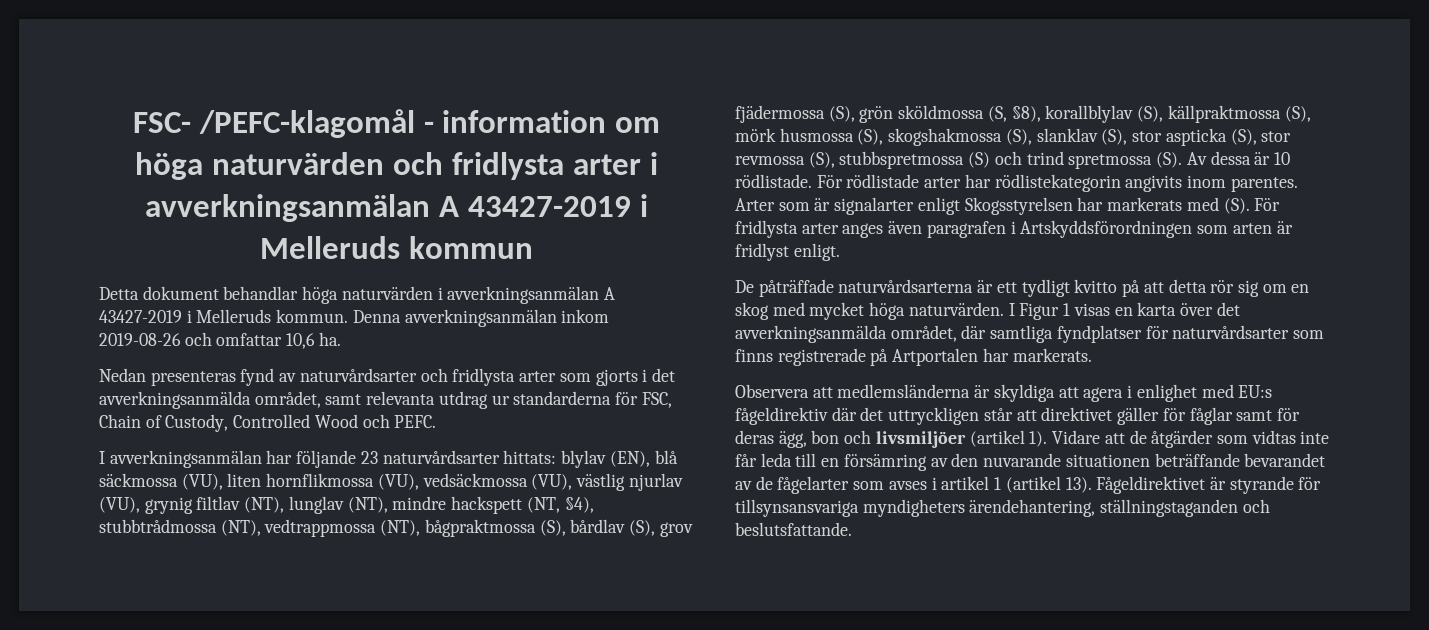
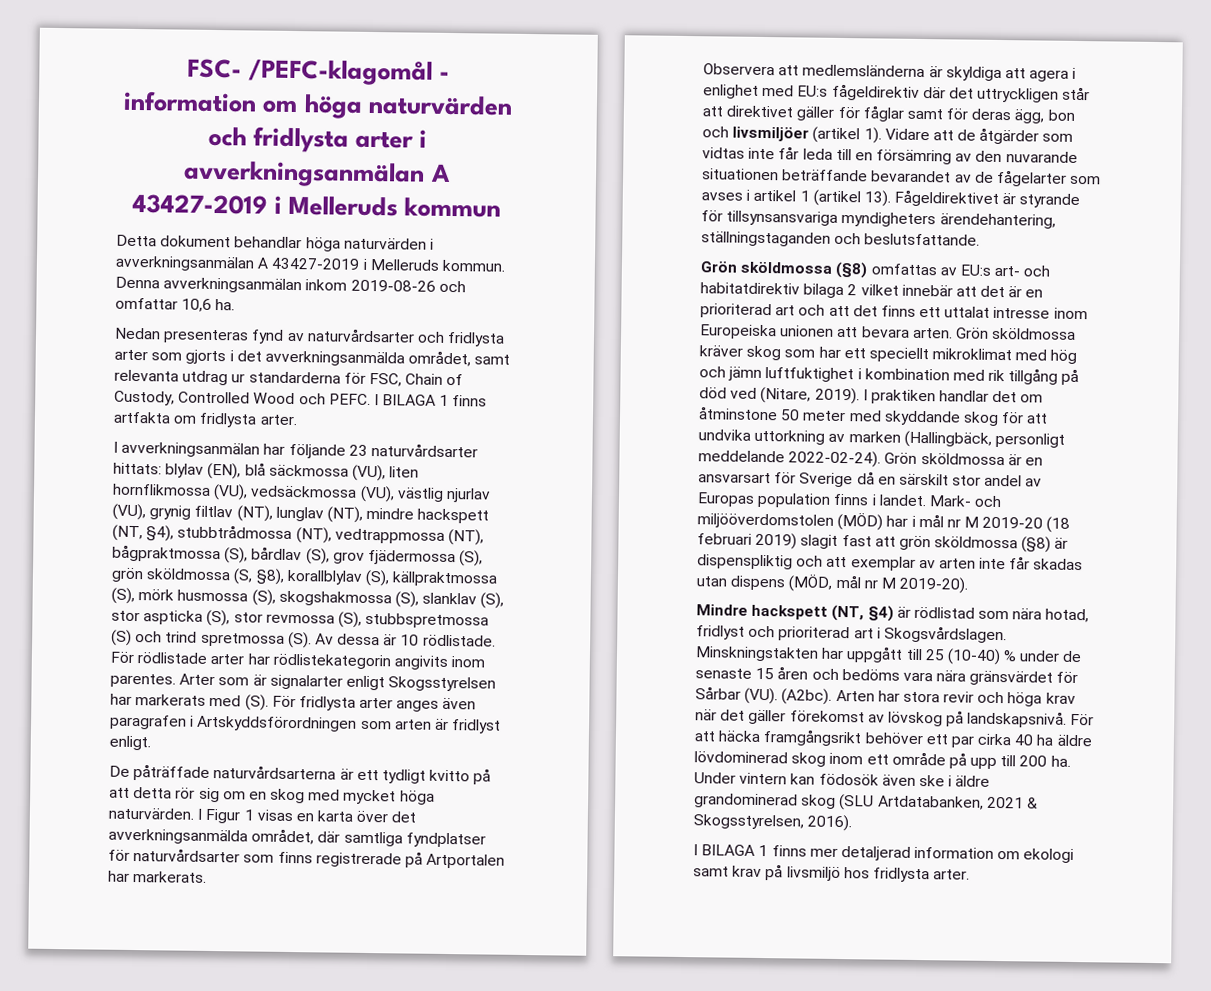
(437, 421) none -> [373,394,488,407] [113,411,297,428] I BILAGA 1 finns artfakta om fridlysta arter.
(852, 529) none -> [700,261,1051,279] [700,282,1044,299] [700,303,1088,320] [700,324,1077,340] [699,345,1078,365] [699,366,1080,386] [699,386,1044,405] [698,406,1049,426] [698,429,1065,448] [698,450,1043,468] [698,471,1043,488] [697,492,1003,508] [697,511,1071,533] [697,532,1069,553] [697,554,1084,571] [696,573,969,594] [696,604,1090,623] [696,625,1007,644] [695,646,1083,666] [695,666,1079,686] [695,686,1076,707] [695,709,1095,728] [694,729,1092,748] [694,751,1071,770] [694,772,991,787] [694,793,1038,811] [693,814,853,832] [693,844,1075,864] [693,864,971,883] // Grön sköldmossa (§8) omfattas av EU:s art- och habitatdirektiv bilaga 2 vilket innebär att det är en prioriterad art och att det finns ett uttalat intresse inom Europeiska unionen att bevara arten. Grön sköldmossa kräver skog som har ett speciellt mikroklimat med hög och jämn luftfuktighet i kombination med rik tillgång på död ved (Nitare, 2019). I praktiken handlar det om åtminstone 50 meter med skyddande skog för att undvika uttorkning av marken (Hallingbäck, personligt meddelande 2022-02-24). Grön sköldmossa är en ansvarsart för Sverige då en särskilt stor andel av Europas population finns i landet. Mark- och miljööverdomstolen (MÖD) har i mål nr M 2019-20 (18 februari 2019) slagit fast att grön sköldmossa (§8) är dispenspliktig och att exemplar av arten inte får skadas utan dispens (MÖD, mål nr M 2019-20). // Mindre hackspett (NT, §4) är rödlistad som nära hotad, fridlyst och prioriterad art i Skogsvårdslagen. Minskningstakten har uppgått till 25 (10-40) % under de senaste 15 åren och bedöms vara nära gränsvärdet för Sårbar (VU). (A2bc). Arten har stora revir och höga krav när det gäller förekomst av lövskog på landskapsnivå. För att häcka framgångsrikt behöver ett par cirka 40 ha äldre lövdominerad skog inom ett område på upp till 200 ha. Under vintern kan födosök även ske i äldre grandominerad skog (SLU Artdatabanken, 2021 & Skogsstyrelsen, 2016). // I BILAGA 1 finns mer detaljerad information om ekologi samt krav på livsmiljö hos fridlysta arter.

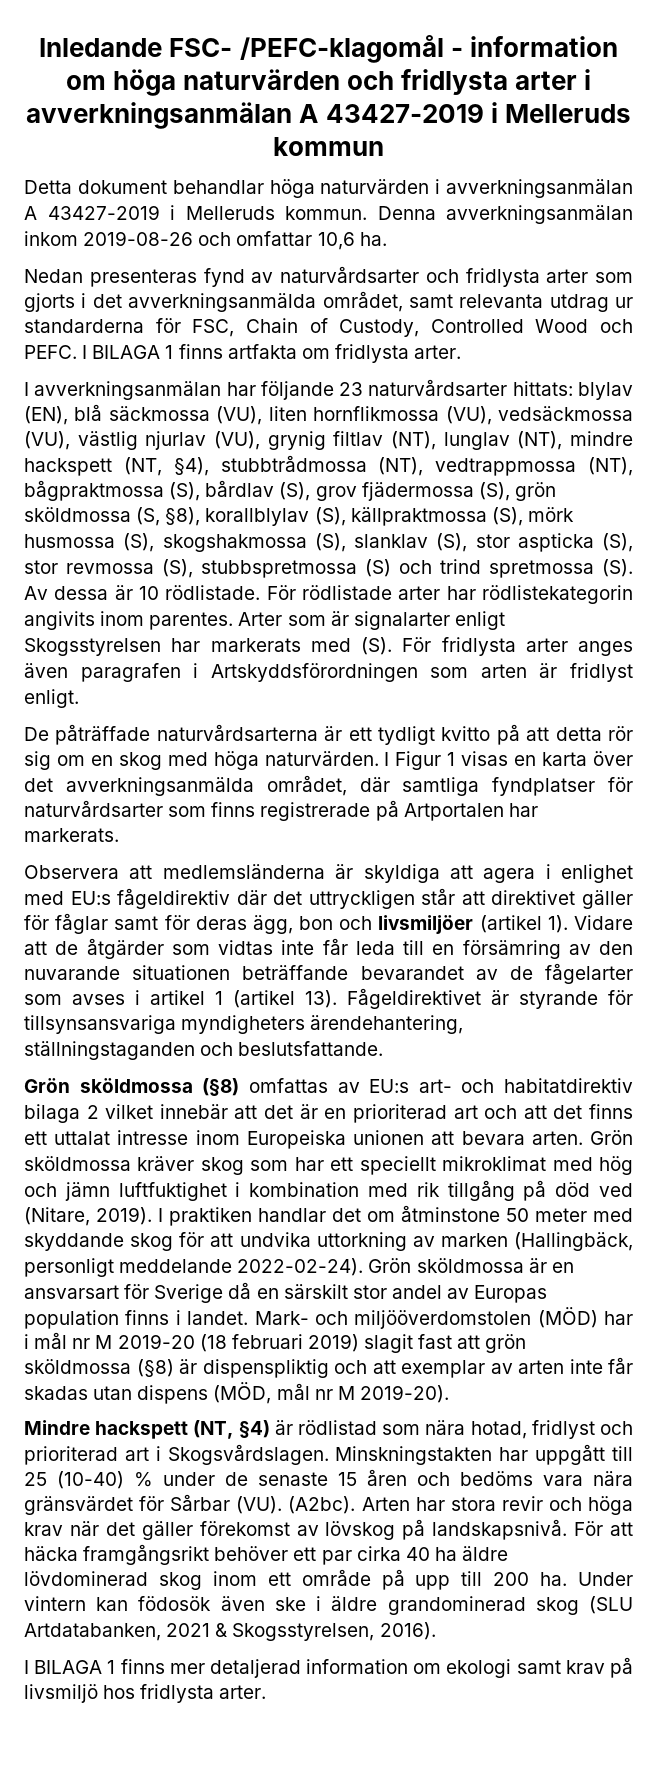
(186, 68) none -> [39,38,163,57] Inledande
[343,789,397,805] mycket -> (208, 759) none

